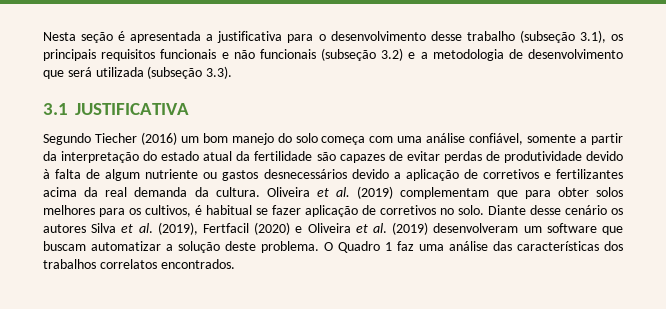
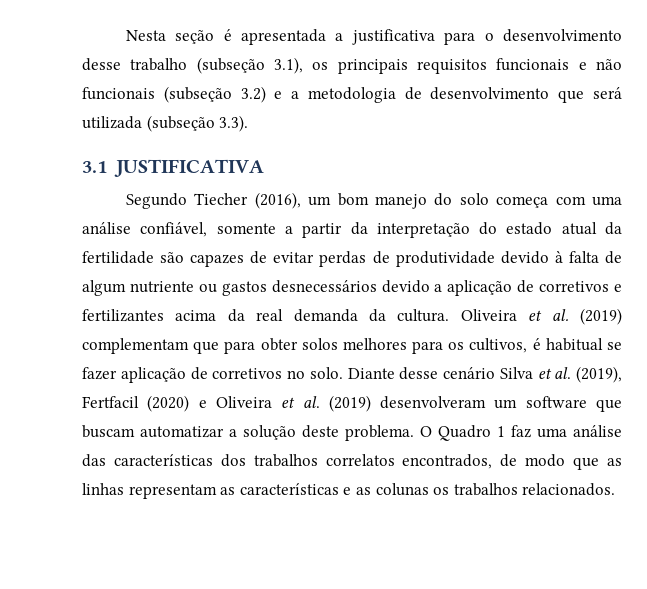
[140,132,177,145] (2016) -> [254,192,301,209] (2016),
[611,208,623,215] [43,224,86,233] os autores -> (495, 373) none
[160,259,235,269] encontrados. -> [402,454,623,470] [82,483,616,499] encontrados, de modo que as linhas representam as características e as colunas os trabalhos relacionados.

